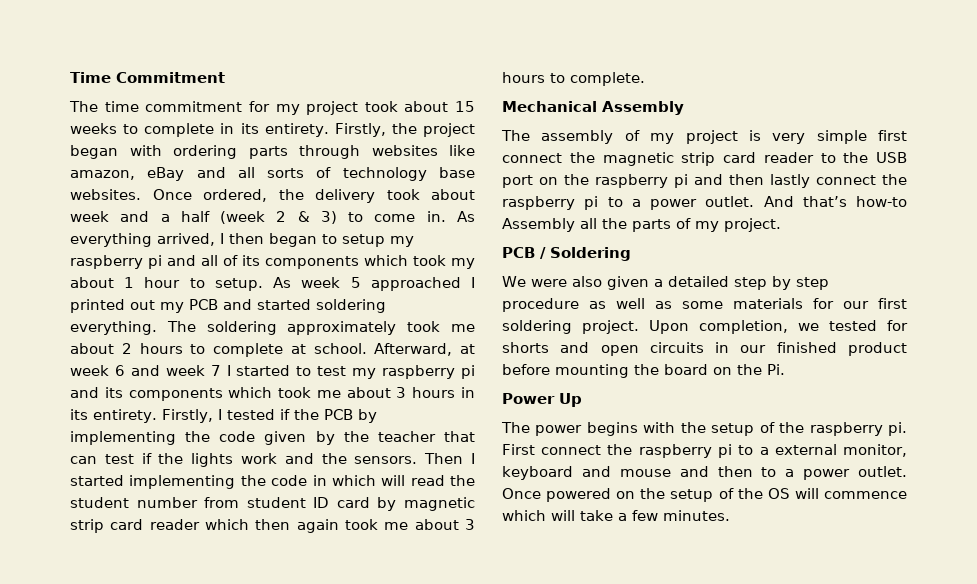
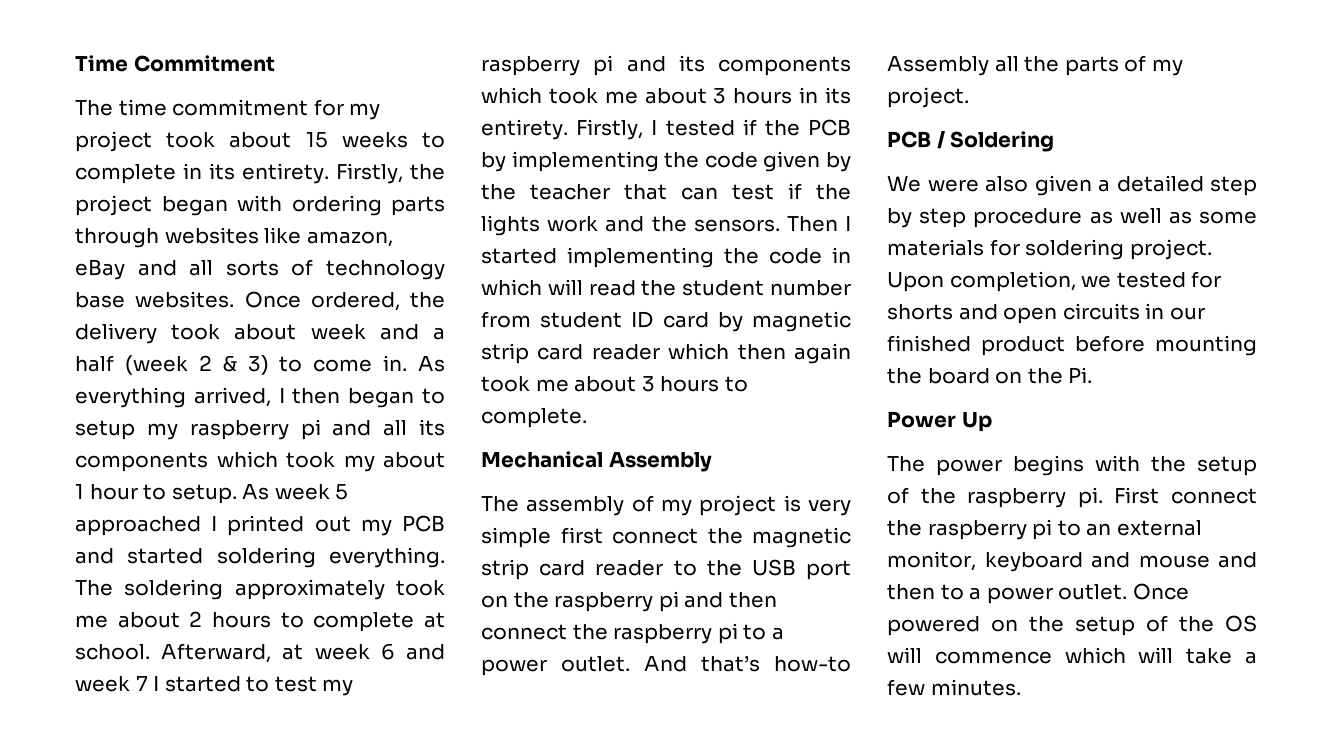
[223,255,238,266] of -> (408, 428) none
[770,174,810,188] lastly -> (777, 600) none
[843,298,907,309] our first -> (1020, 247) none
[759,447,769,455] a -> [1086,523,1112,536] an

